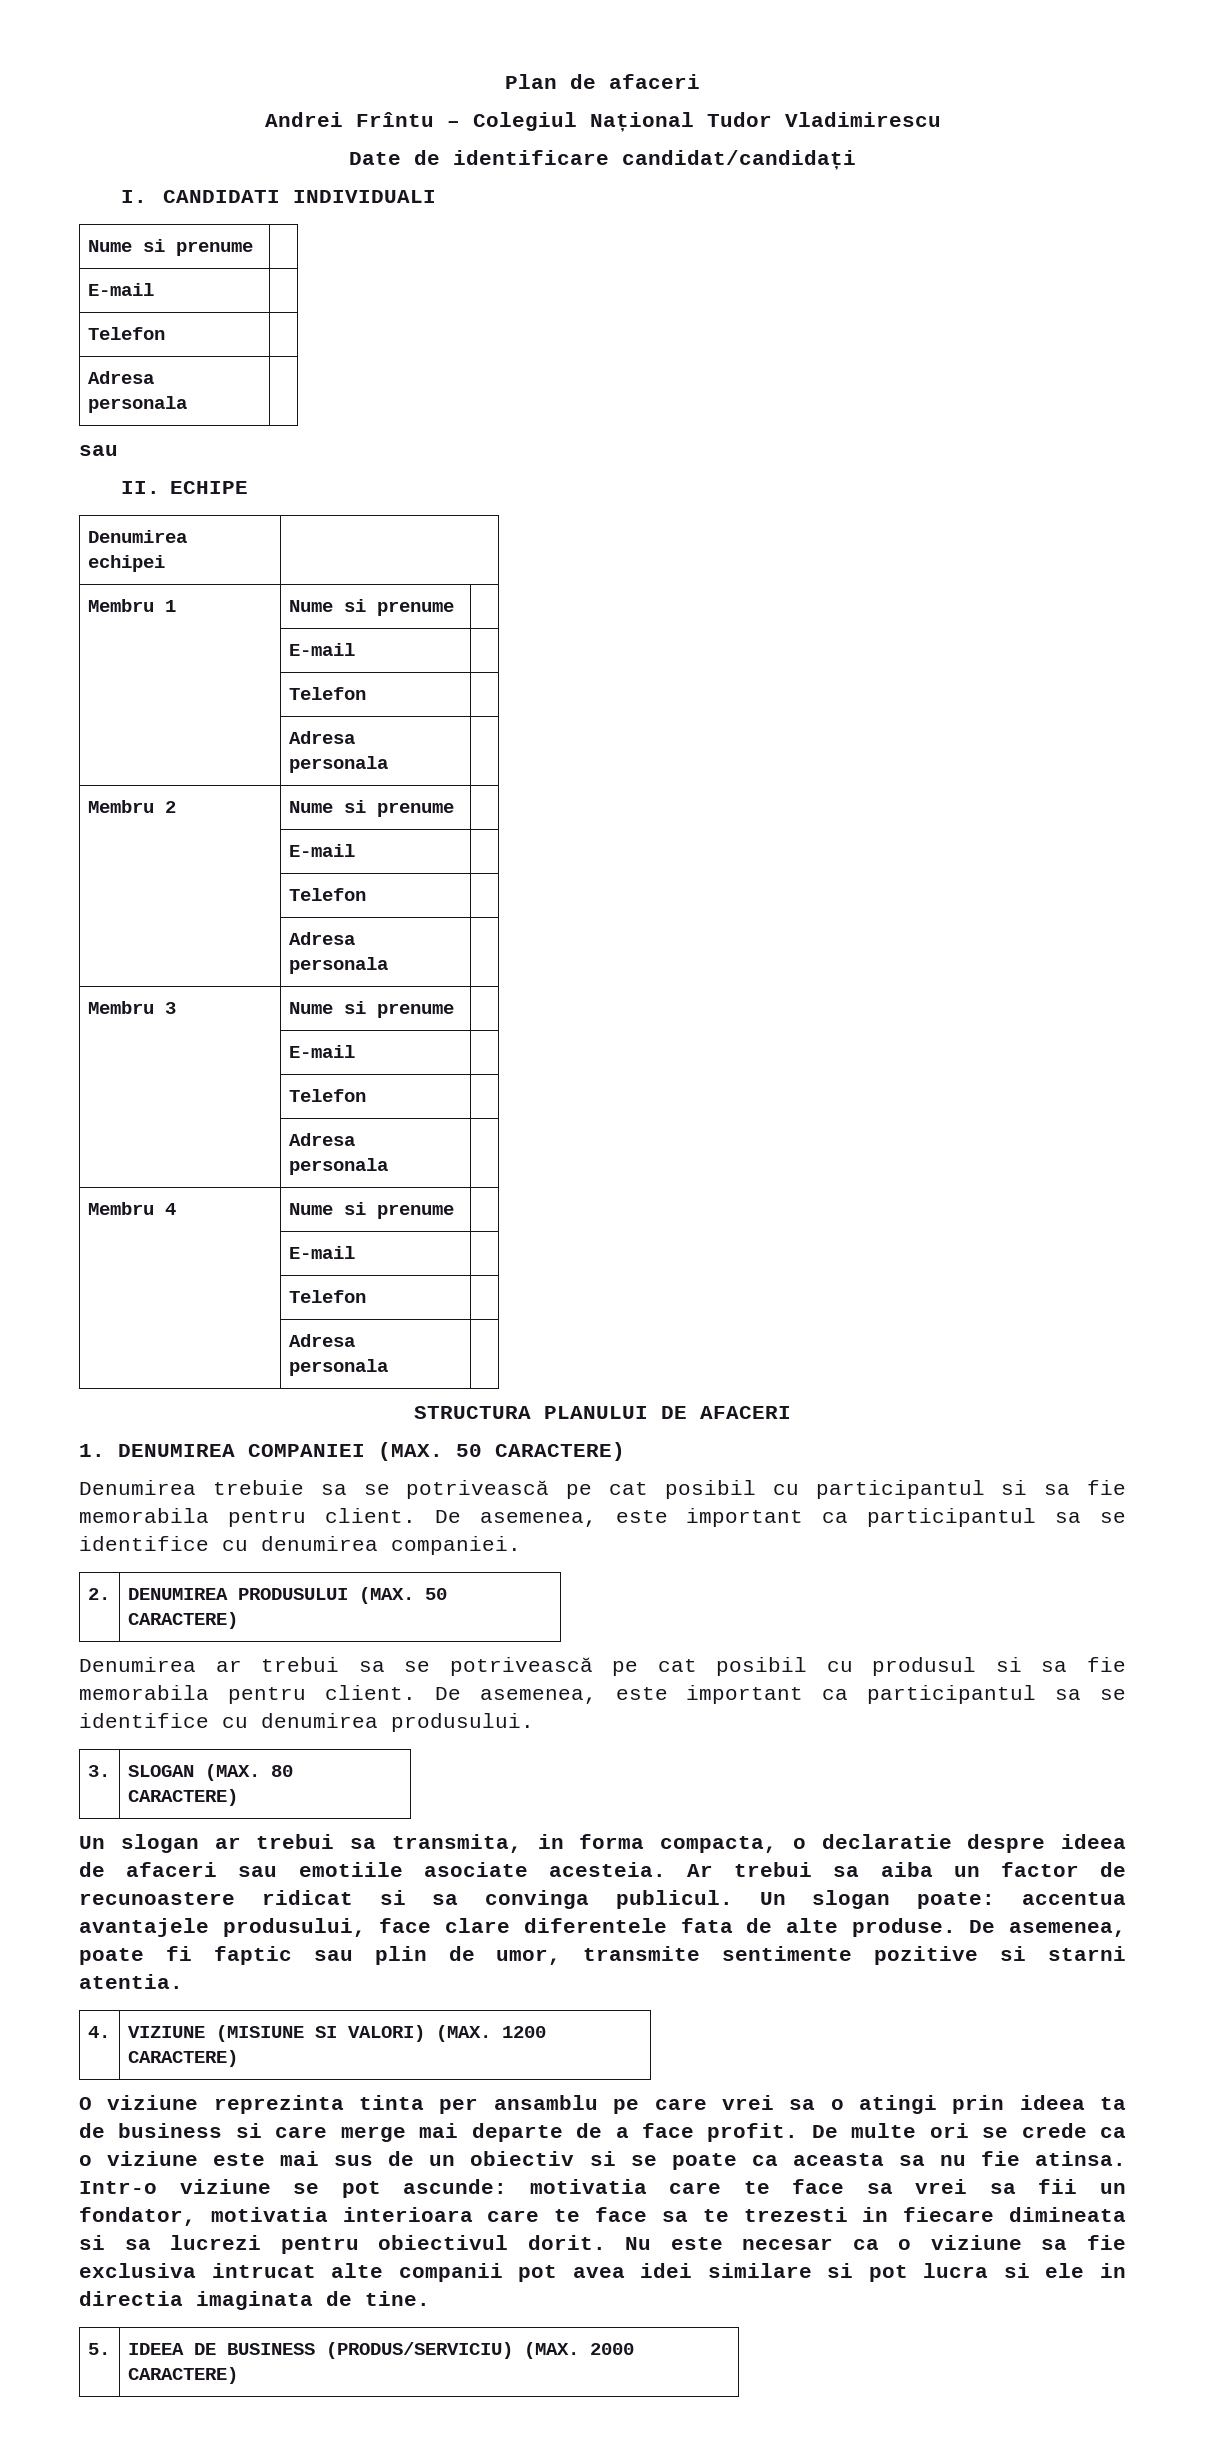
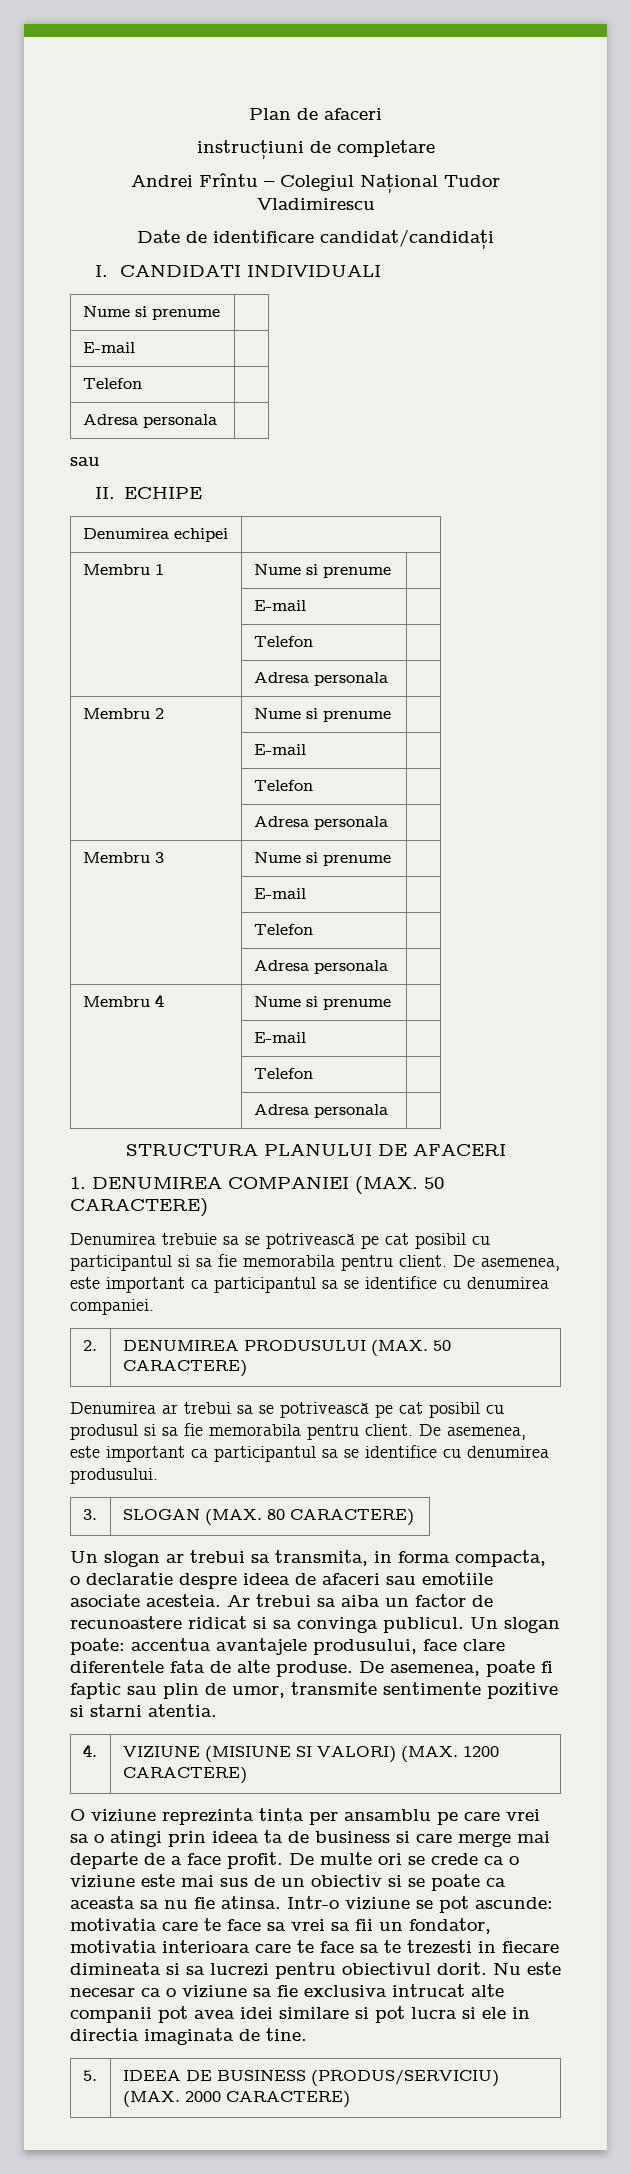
(700, 81) none -> [196,140,435,159] // instrucțiuni de completare

